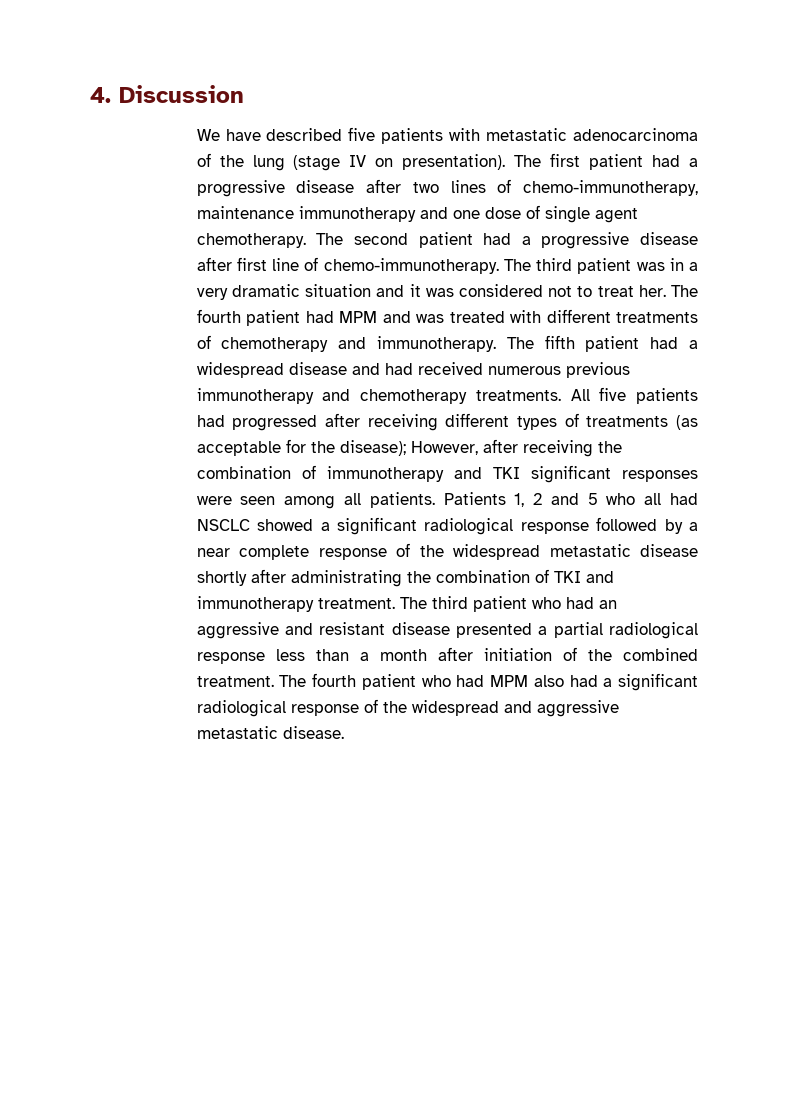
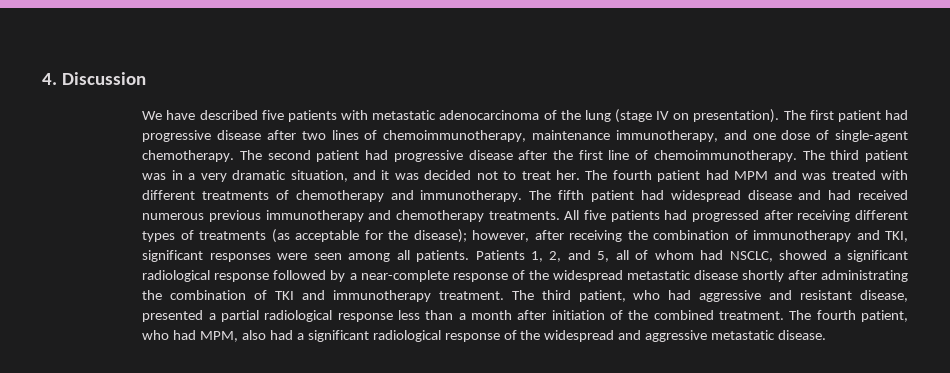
[689,158,698,167] a -> (908, 115) none
[523,180,699,196] [196,206,416,222] chemo-immunotherapy, maintenance immunotherapy -> [383,130,718,142] chemoimmunotherapy, maintenance immunotherapy,
[544,206,638,223] single agent -> [835,130,909,142] single-agent
[521,232,699,249] [196,257,232,271] a progressive disease after -> [393,150,574,162] progressive disease after the
[323,258,499,274] chemo-immunotherapy. -> [653,150,797,162] chemoimmunotherapy.
[305,284,372,297] situation -> [290,170,348,182] situation,
[458,284,543,297] considered -> [424,170,472,180] decided
[689,340,698,349] a -> (664, 195) none
[410,441,478,455] However, -> [472,230,530,242] however,
[492,467,520,479] TKI -> [885,231,909,242] TKI,
[533,493,699,505] [196,519,250,531] 2 and 5 who all had NSCLC -> [549,250,773,262] 2, and 5, all of whom had NSCLC,
[196,545,310,560] near complete -> [360,270,449,282] near-complete
[472,596,617,612] patient who had an -> [578,290,692,302] patient, who had
[391,622,450,635] disease -> [860,290,909,302] disease,
[361,674,529,690] patient who had MPM -> [861,310,909,322] [142,330,239,342] patient, who had MPM,

